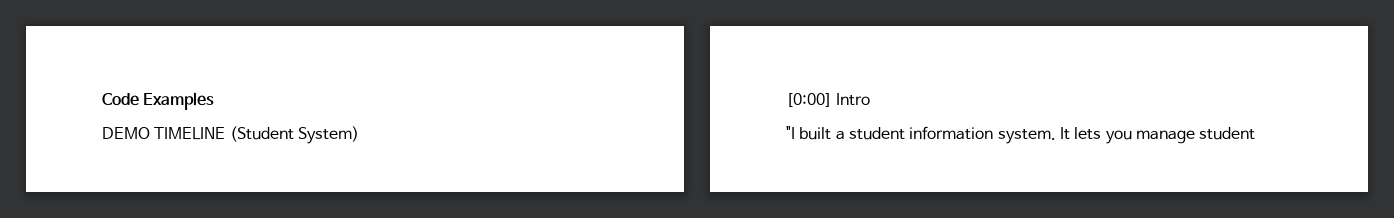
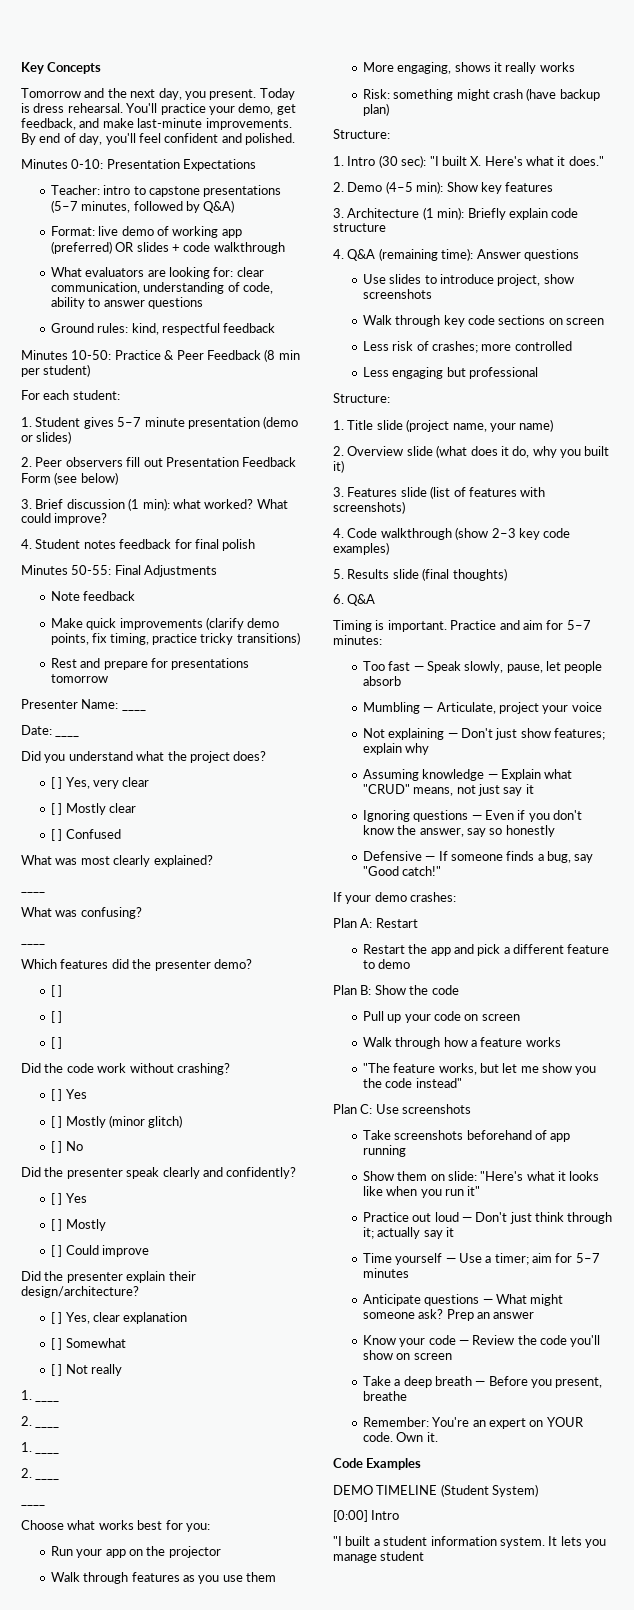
(102, 99) none -> [21,62,102,74] [21,88,295,100] [21,103,296,115] [21,118,292,130] [21,133,295,145] [21,159,257,171] [50,185,282,197] [50,200,235,213] [50,226,242,238] [50,241,285,254] [50,267,264,279] [50,282,273,294] [50,297,203,309] [50,323,276,335] [21,349,300,362] [21,364,91,377] [21,390,120,400] [21,416,299,429] [21,431,72,444] [21,457,297,467] [21,472,118,485] [21,498,288,511] [21,513,108,525] [21,539,256,551] [21,565,218,577] [50,591,136,601] [50,617,280,630] [50,632,300,645] [50,658,250,670] [50,674,108,683] [21,699,119,709] [121,709,146,711] [21,725,52,735] [55,735,80,737] [21,751,267,763] [50,777,150,789] [50,803,136,815] [50,829,121,841] [21,855,213,867] [21,891,45,893] [21,907,142,919] [21,943,45,945] [21,959,252,971] [50,985,63,997] [50,1011,63,1023] [50,1037,63,1049] [21,1063,230,1075] [50,1089,87,1101] [50,1115,183,1128] [50,1141,83,1153] [21,1167,297,1179] [50,1193,87,1205] [50,1219,106,1231] [50,1245,149,1257] [21,1271,196,1283] [21,1286,139,1298] [50,1312,188,1324] [50,1338,126,1350] [50,1364,122,1376] [21,1390,32,1400] [35,1400,60,1402] [21,1416,32,1426] [35,1426,60,1428] [21,1442,32,1452] [35,1452,60,1454] [21,1468,32,1478] [35,1478,60,1480] [21,1504,45,1506] [21,1520,210,1532] [50,1546,221,1558] [50,1572,277,1584] [362,62,575,74] [362,88,600,101] [362,103,389,116] [333,129,390,139] [333,155,604,168] [333,181,554,194] [333,207,579,220] [333,223,386,232] [333,248,579,261] [362,274,574,286] [362,289,432,299] [362,315,605,327] [362,341,572,353] [362,367,538,379] [333,393,390,403] [333,419,554,432] [333,445,610,458] [333,460,344,473] [333,486,546,499] [333,501,405,514] [333,527,571,540] [333,542,389,555] [333,568,507,581] [333,594,376,606] [333,620,591,632] [333,635,382,645] [362,661,603,673] [362,676,401,686] [362,702,602,714] [362,728,606,740] [362,743,430,755] [362,769,573,781] [362,784,534,796] [362,810,583,822] [362,825,555,837] [362,851,594,863] [362,866,442,876] [333,892,457,904] [333,918,418,928] [362,944,610,956] [362,959,411,969] [333,985,459,995] [362,1011,520,1023] [362,1037,561,1049] [362,1063,597,1075] [362,1078,462,1088] [333,1104,472,1114] [362,1130,571,1142] [362,1145,406,1157] [362,1171,600,1181] [362,1186,481,1198] [362,1212,613,1224] [362,1227,454,1239] [362,1253,600,1265] [362,1268,409,1278] [362,1294,564,1306] [362,1309,535,1321] [362,1335,601,1347] [362,1350,452,1360] [362,1376,603,1388] [362,1391,407,1401] [362,1417,584,1429] [362,1432,438,1442] Key Concepts // Tomorrow and the next day, you present. Today is dress rehearsal. You'll practice your demo, get feedback, and make last-minute improvements. By end of day, you'll feel confident and polished. // Minutes 0-10: Presentation Expectations // Teacher: intro to capstone presentations (5–7 minutes, followed by Q&A) // Format: live demo of working app (preferred) OR slides + code walkthrough // What evaluators are looking for: clear communication, understanding of code, ability to answer questions // Ground rules: kind, respectful feedback // Minutes 10-50: Practice & Peer Feedback (8 min per student) // For each student: // 1. Student gives 5–7 minute presentation (demo or slides) // 2. Peer observers fill out Presentation Feedback Form (see below) // 3. Brief discussion (1 min): what worked? What could improve? // 4. Student notes feedback for final polish // Minutes 50-55: Final Adjustments // Note feedback // Make quick improvements (clarify demo points, fix timing, practice tricky transitions) // Rest and prepare for presentations tomorrow // Presenter Name: ____ // Date: ____ // Did you understand what the project does? // [ ] Yes, very clear // [ ] Mostly clear // [ ] Confused // What was most clearly explained? // ____ // What was confusing? // ____ // Which features did the presenter demo? // [ ] // [ ] // [ ] // Did the code work without crashing? // [ ] Yes // [ ] Mostly (minor glitch) // [ ] No // Did the presenter speak clearly and confidently? // [ ] Yes // [ ] Mostly // [ ] Could improve // Did the presenter explain their design/architecture? // [ ] Yes, clear explanation // [ ] Somewhat // [ ] Not really // 1. ____ // 2. ____ // 1. ____ // 2. ____ // ____ // Choose what works best for you: // Run your app on the projector // Walk through features as you use them // More engaging, shows it really works // Risk: something might crash (have backup plan) // Structure: // 1. Intro (30 sec): "I built X. Here's what it does." // 2. Demo (4–5 min): Show key features // 3. Architecture (1 min): Briefly explain code structure // 4. Q&A (remaining time): Answer questions // Use slides to introduce project, show screenshots // Walk through key code sections on screen // Less risk of crashes; more controlled // Less engaging but professional // Structure: // 1. Title slide (project name, your name) // 2. Overview slide (what does it do, why you built it) // 3. Features slide (list of features with screenshots) // 4. Code walkthrough (show 2–3 key code examples) // 5. Results slide (final thoughts) // 6. Q&A // Timing is important. Practice and aim for 5–7 minutes: // Too fast — Speak slowly, pause, let people absorb // Mumbling — Articulate, project your voice // Not explaining — Don't just show features; explain why // Assuming knowledge — Explain what "CRUD" means, not just say it // Ignoring questions — Even if you don't know the answer, say so honestly // Defensive — If someone finds a bug, say "Good catch!" // If your demo crashes: // Plan A: Restart // Restart the app and pick a different feature to demo // Plan B: Show the code // Pull up your code on screen // Walk through how a feature works // "The feature works, but let me show you the code instead" // Plan C: Use screenshots // Take screenshots beforehand of app running // Show them on slide: "Here's what it looks like when you run it" // Practice out loud — Don't just think through it; actually say it // Time yourself — Use a timer; aim for 5–7 minutes // Anticipate questions — What might someone ask? Prep an answer // Know your code — Review the code you'll show on screen // Take a deep breath — Before you present, breathe // Remember: You're an expert on YOUR code. Own it. //

